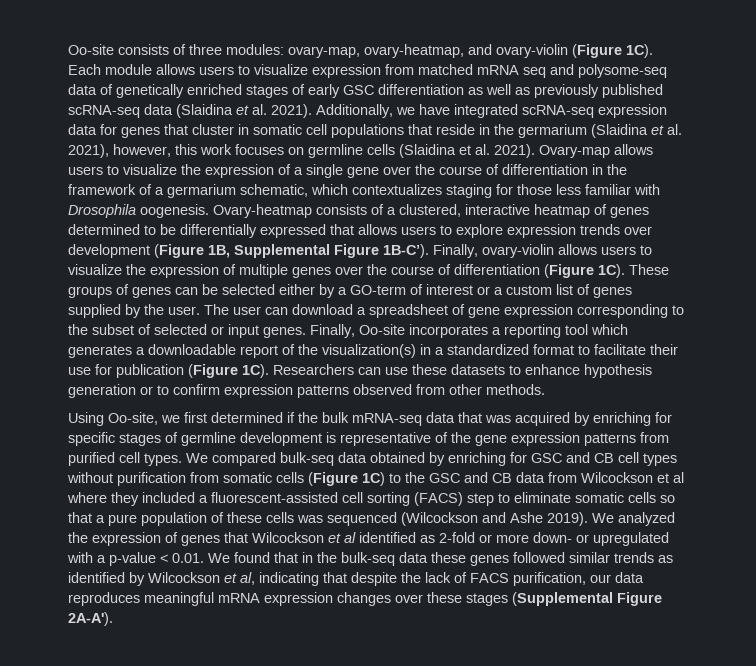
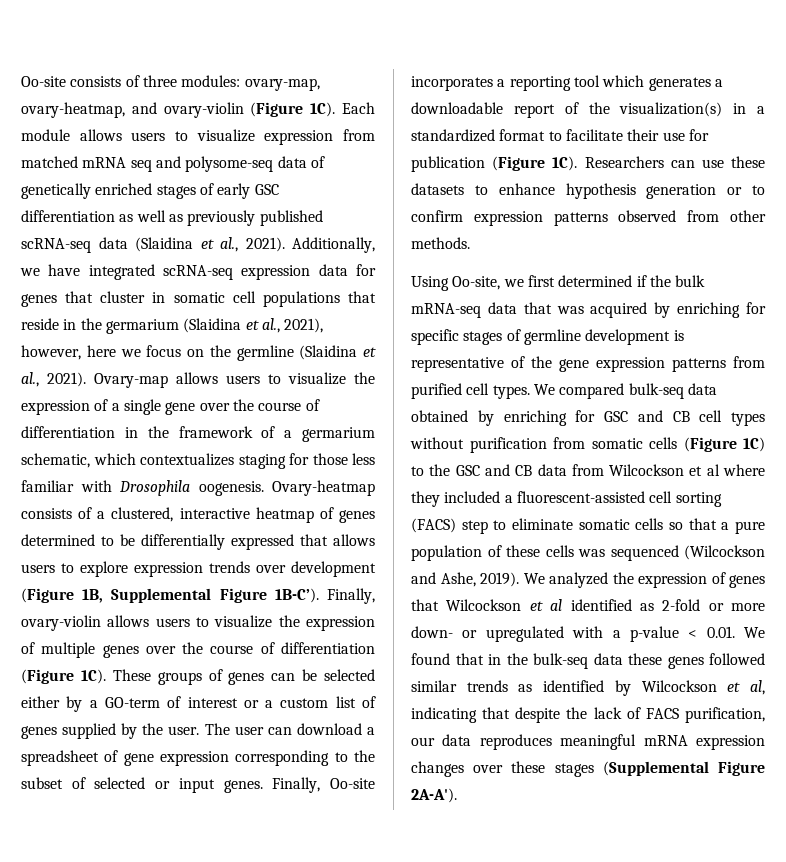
[252,104,267,115] al. -> [220,237,238,252] al.,
[667,124,682,135] al. -> [261,318,280,333] al.,
[175,144,490,158] this work focuses on germline cells (Slaidina et al. -> [86,345,376,361] [21,372,39,387] here we focus on the germline (Slaidina et al.,
[510,512,543,523] Ashe -> [440,572,476,587] Ashe,

